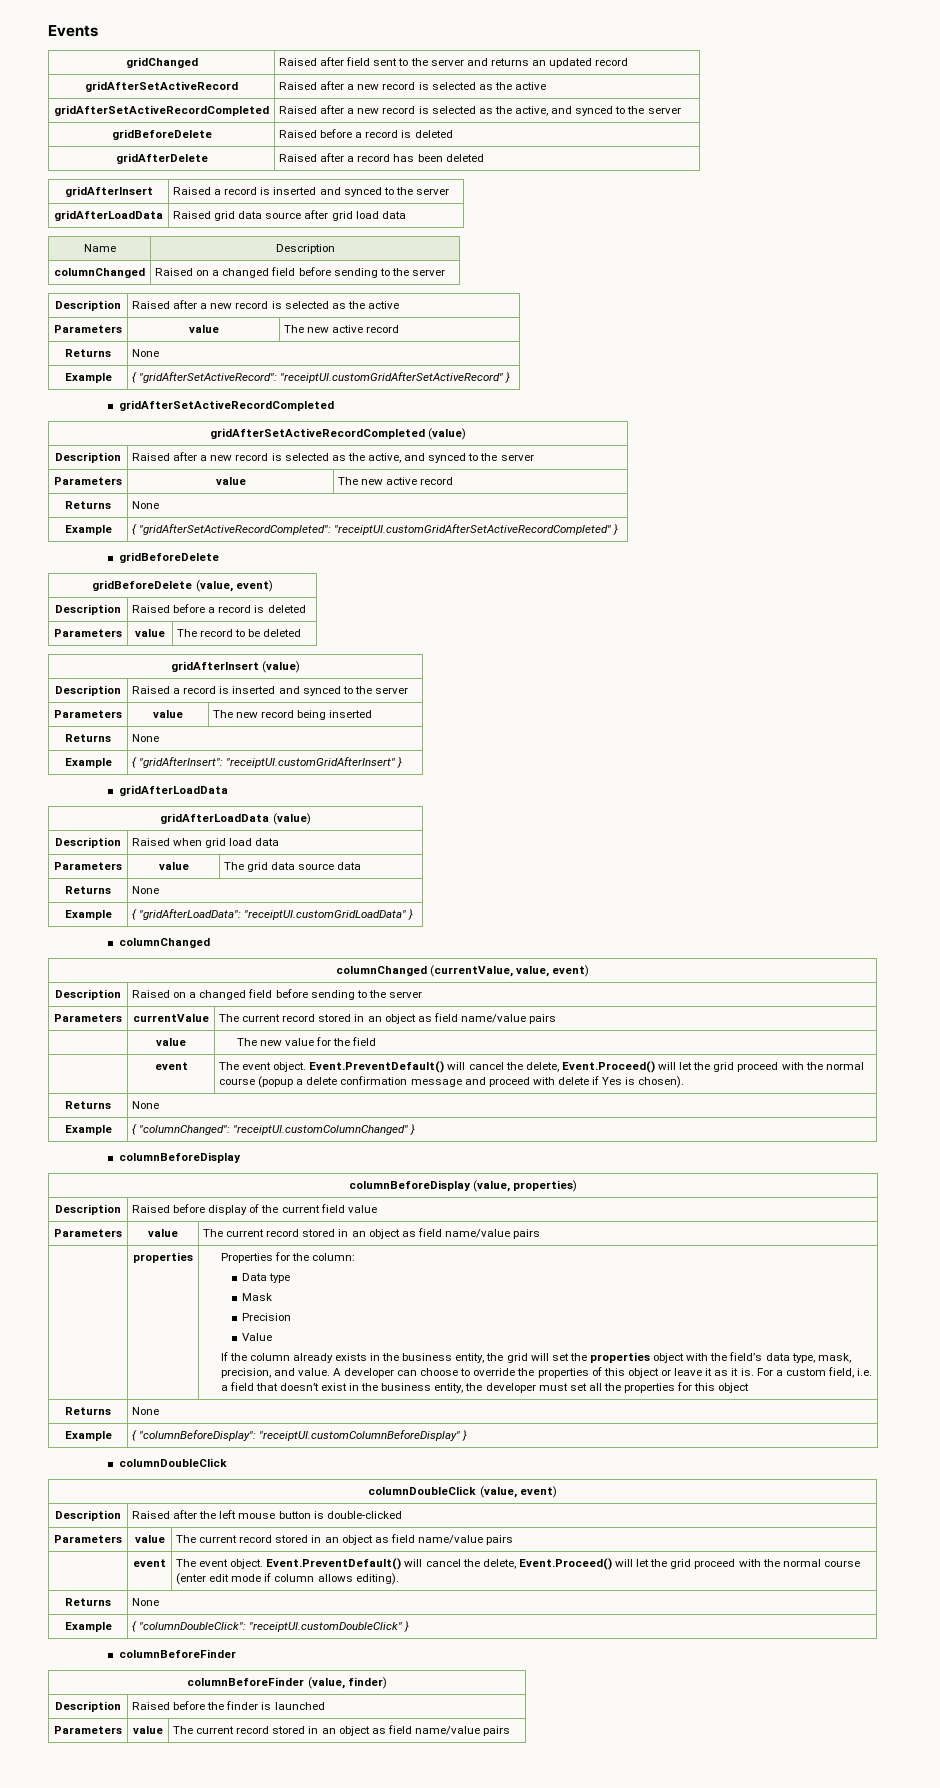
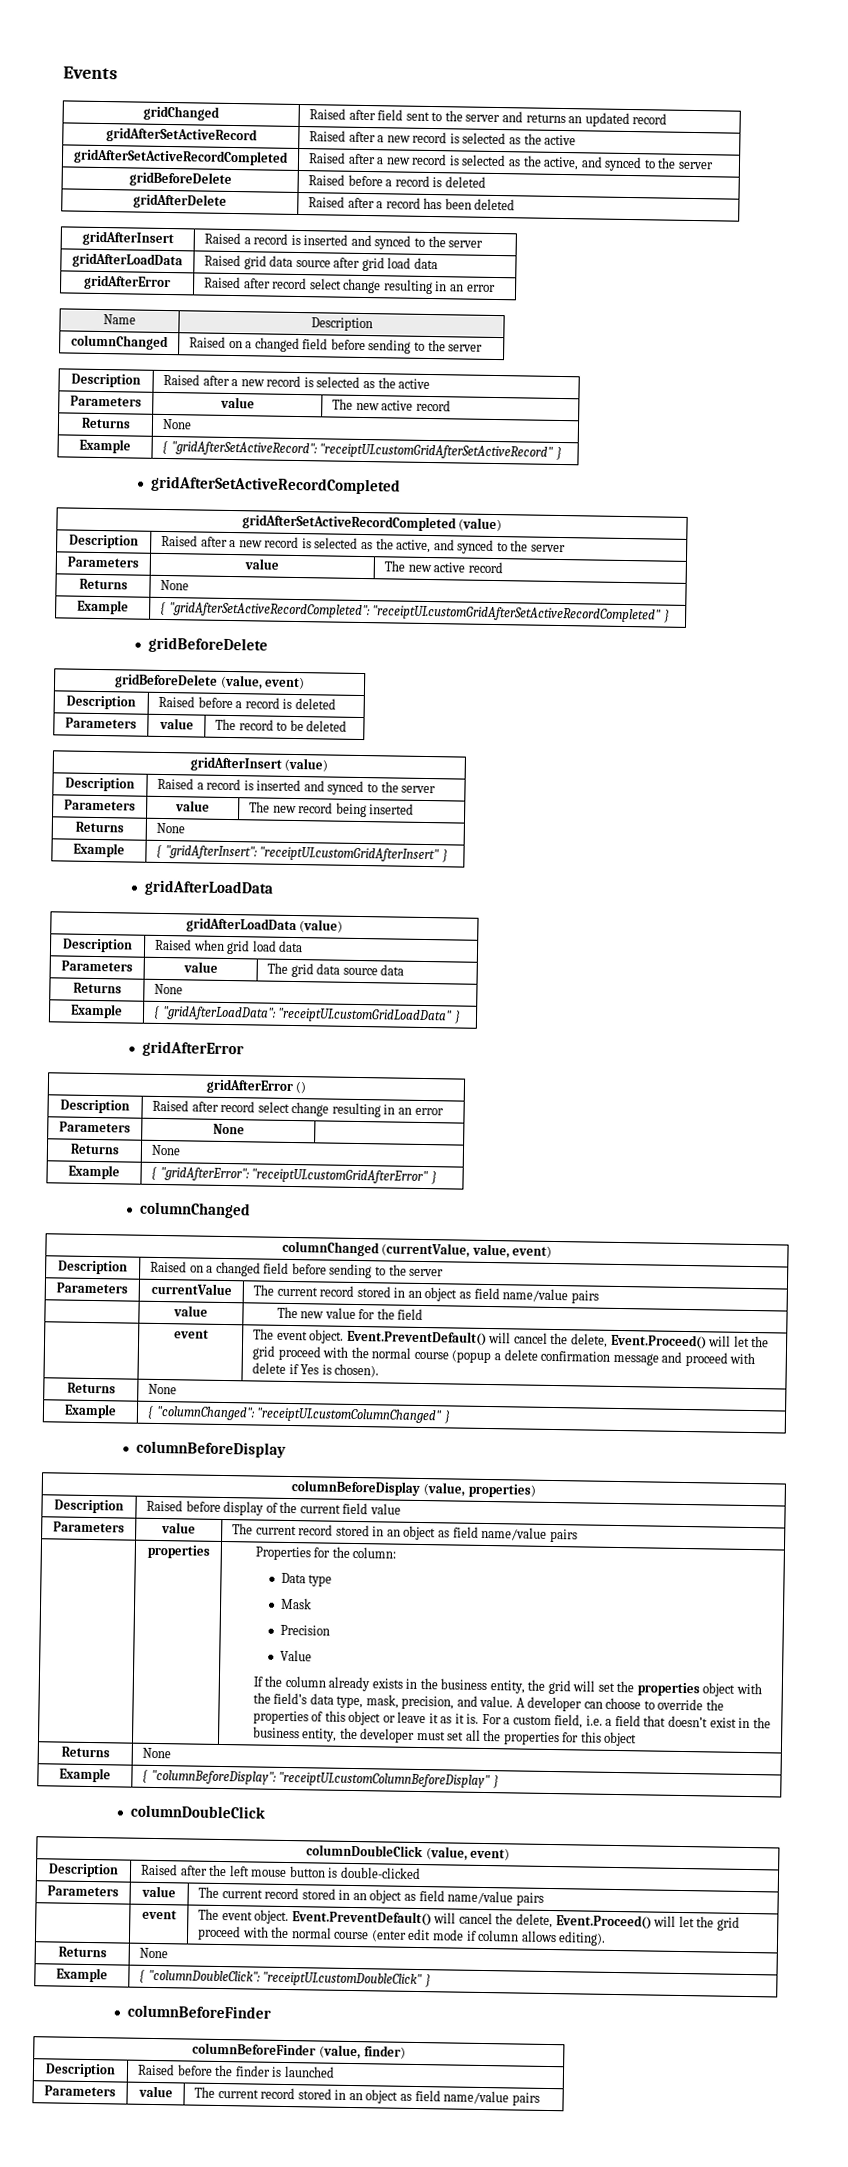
(406, 215) none -> [84,274,171,291] [204,276,496,295] // gridAfterError | Raised after record select change resulting in an error
(414, 914) none -> [141,1040,244,1058] [205,1078,308,1095] [60,1099,130,1114] [152,1099,444,1118] [59,1121,131,1133] [212,1123,245,1135] [69,1143,120,1155] [151,1144,182,1156] [68,1164,120,1180] [151,1166,437,1185] // gridAfterError // gridAfterError () // Description | Raised after record select change resulting in an error // Parameters | None | // Returns | None // Example | { "gridAfterError": "receiptUI.customGridAfterError" }

